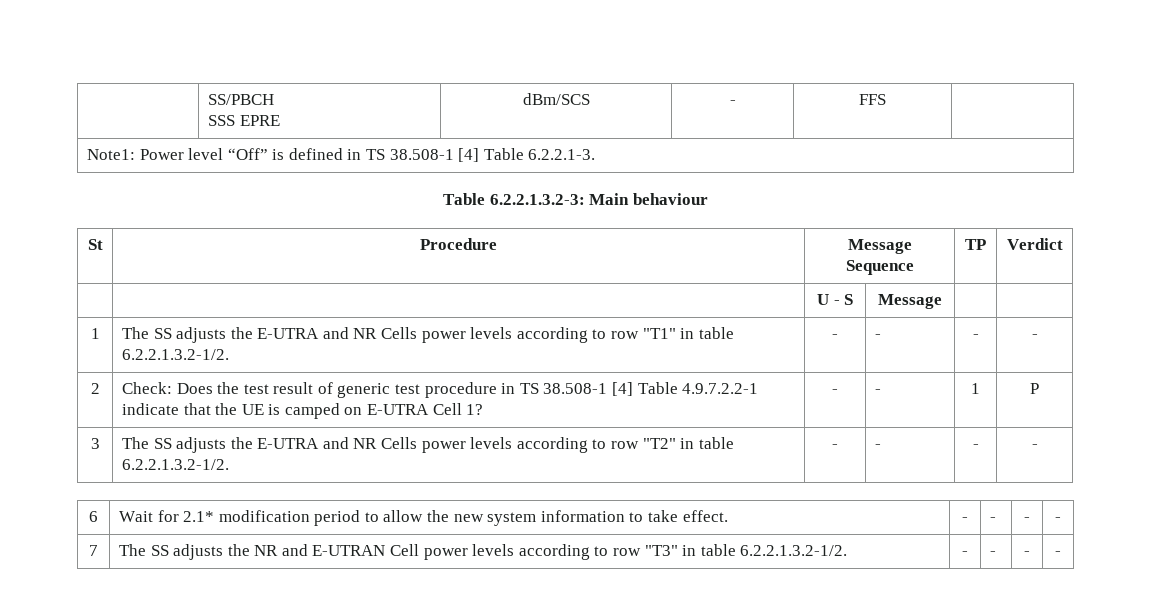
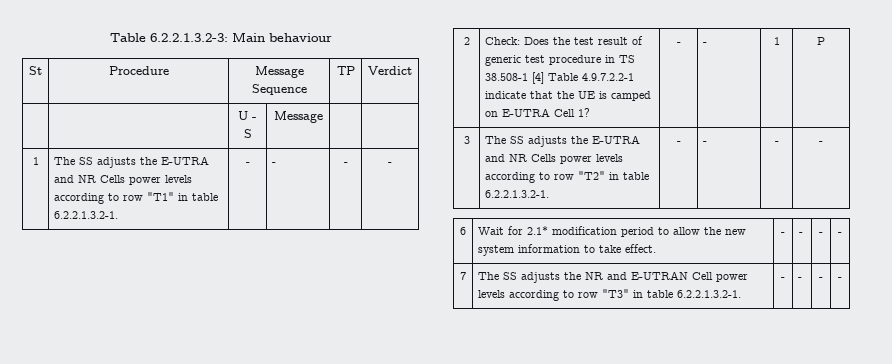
[207,94,274,105] [207,115,280,126] [522,93,590,105] [729,100,736,105] [859,94,886,105] [86,148,596,162] | SS/PBCH // SSS EPRE | dBm/SCS | - | FFS | // Note1: Power level “Off” is defined in TS 38.508-1 [4] Table 6.2.2.1-3. // -> (110, 37) none
[121,349,229,360] 6.2.2.1.3.2-1/2. -> [54,211,119,219] 6.2.2.1.3.2-1.
[121,459,229,470] 6.2.2.1.3.2-1/2. -> [485,190,550,198] 6.2.2.1.3.2-1.
[740,545,848,556] 6.2.2.1.3.2-1/2. -> [677,290,742,298] 6.2.2.1.3.2-1.

